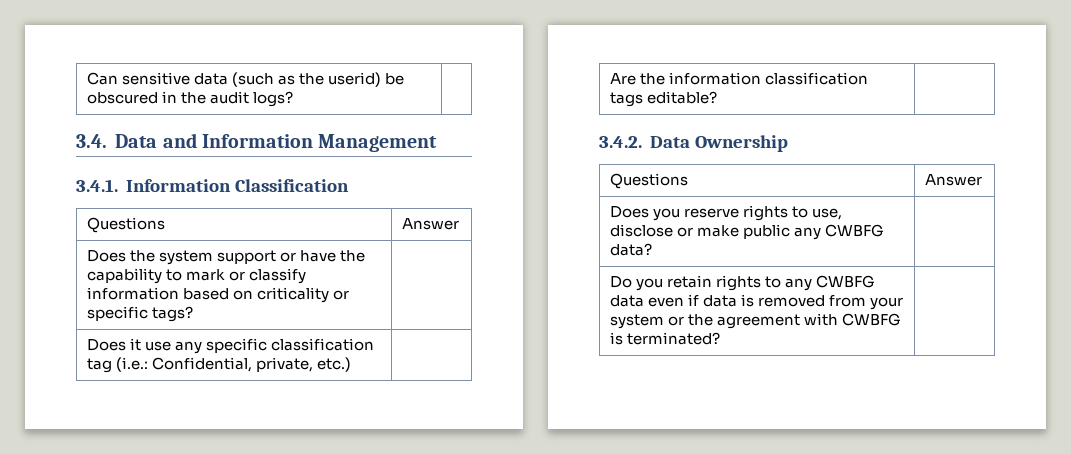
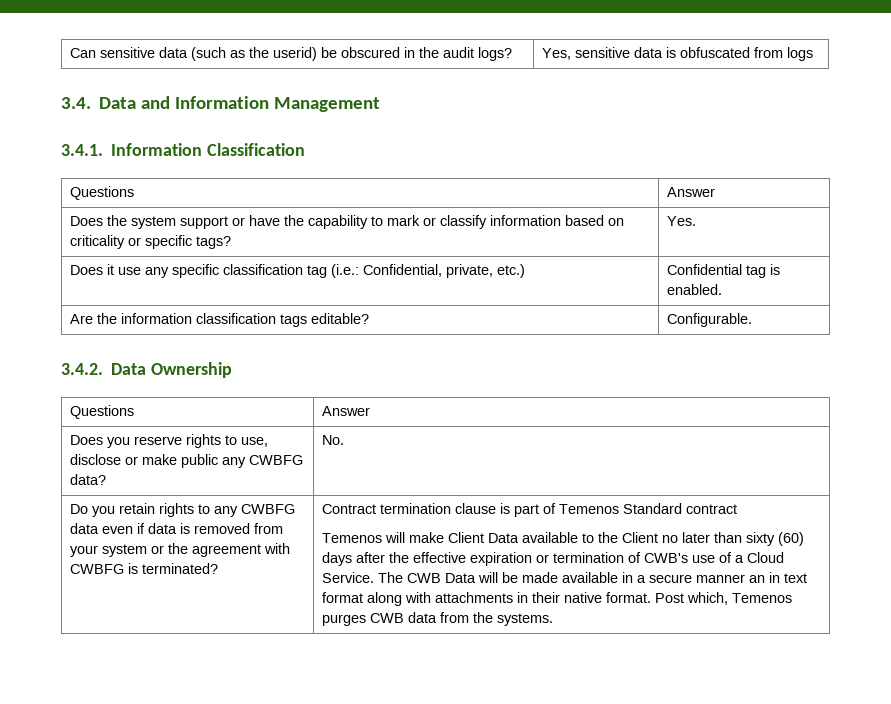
(293, 99) none -> [541,47,813,61] Yes, sensitive data is obfuscated from logs
(193, 314) none -> [666,216,696,226] Yes.
(351, 364) none -> [666,264,780,278] [666,284,722,295] Confidential tag is enabled.
(717, 97) none -> [666,313,752,327] Configurable.
(652, 249) none -> [321,435,344,445] No.
(720, 338) none -> [321,503,737,517] [321,532,804,546] [321,552,784,566] [321,572,807,583] [321,592,792,606] [321,612,553,626] Contract termination clause is part of Temenos Standard contract // Temenos will make Client Data available to the Client no later than sixty (60) days after the effective expiration or termination of CWB's use of a Cloud Service. The CWB Data will be made available in a secure manner an in text format along with attachments in their native format. Post which, Temenos purges CWB data from the systems.

